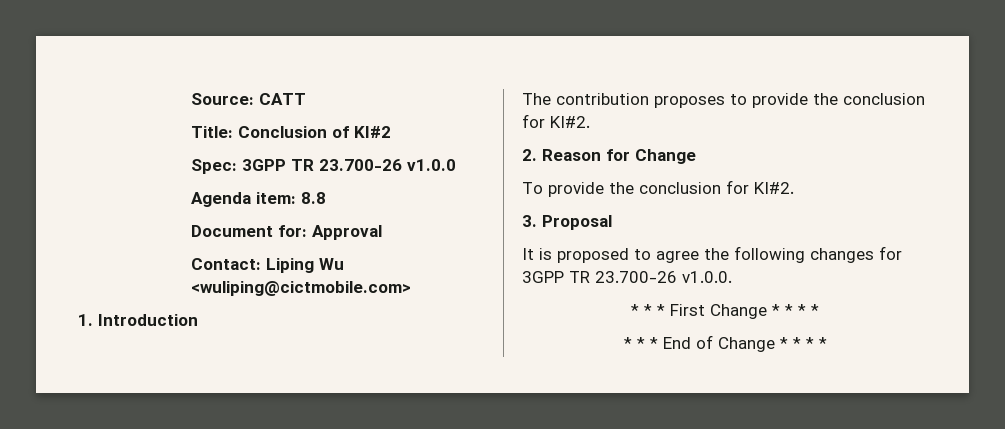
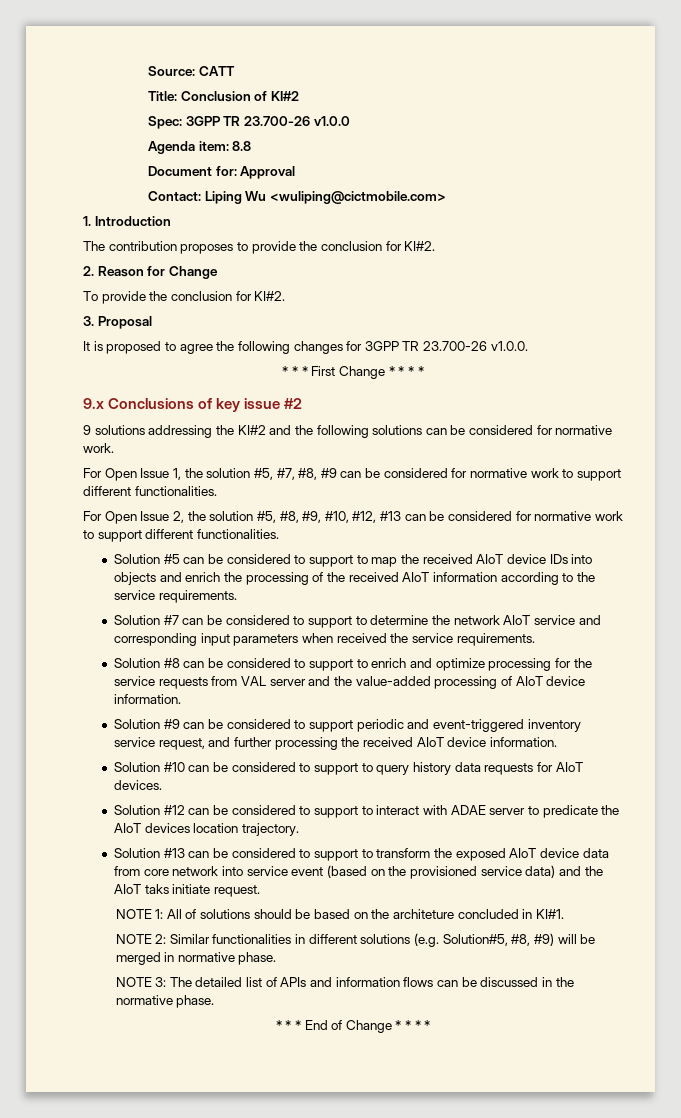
(819, 310) none -> [83,398,303,412] [83,425,613,438] [83,443,114,453] [83,468,621,481] [83,486,217,496] [83,511,623,524] [83,529,279,542] [114,554,593,567] [114,572,595,585] [114,590,237,603] [114,615,601,628] [114,633,535,646] [114,658,592,671] [114,676,586,689] [114,694,182,704] [114,719,581,732] [114,737,557,750] [114,762,583,775] [114,780,163,790] [114,805,620,818] [114,823,300,836] [114,848,609,861] [114,865,603,879] [114,884,261,897] [115,909,564,919] [115,933,596,947] [115,952,277,965] [115,977,574,987] [115,995,215,1008] // 9.x Conclusions of key issue #2 // 9 solutions addressing the KI#2 and the following solutions can be considered for normative work. // For Open Issue 1, the solution #5, #7, #8, #9 can be considered for normative work to support different functionalities. // For Open Issue 2, the solution #5, #8, #9, #10, #12, #13 can be considered for normative work to support different functionalities. // Solution #5 can be considered to support to map the received AIoT device IDs into objects and enrich the processing of the received AIoT information according to the service requirements. // Solution #7 can be considered to support to determine the network AIoT service and corresponding input parameters when received the service requirements. // Solution #8 can be considered to support to enrich and optimize processing for the service requests from VAL server and the value-added processing of AIoT device information. // Solution #9 can be considered to support periodic and event-triggered inventory service request, and further processing the received AIoT device information. // Solution #10 can be considered to support to query history data requests for AIoT devices. // Solution #12 can be considered to support to interact with ADAE server to predicate the AIoT devices location trajectory. // Solution #13 can be considered to support to transform the exposed AIoT device data from core network into service event (based on the provisioned service data) and the AIoT taks initiate request. // NOTE 1: All of solutions should be based on the architeture concluded in KI#1. // NOTE 2: Similar functionalities in different solutions (e.g. Solution#5, #8, #9) will be merged in normative phase. // NOTE 3: The detailed list of APIs and information flows can be discussed in the normative phase.

